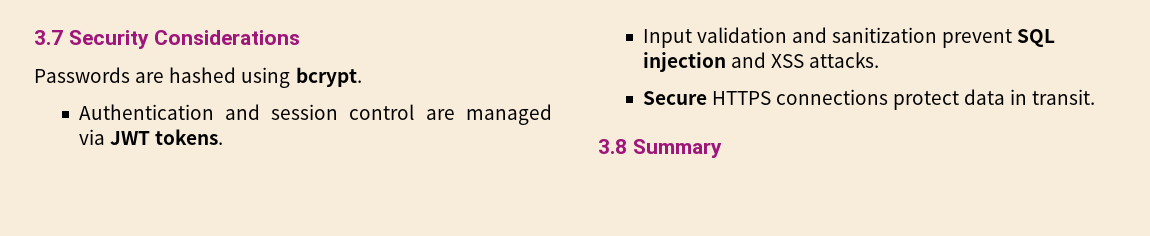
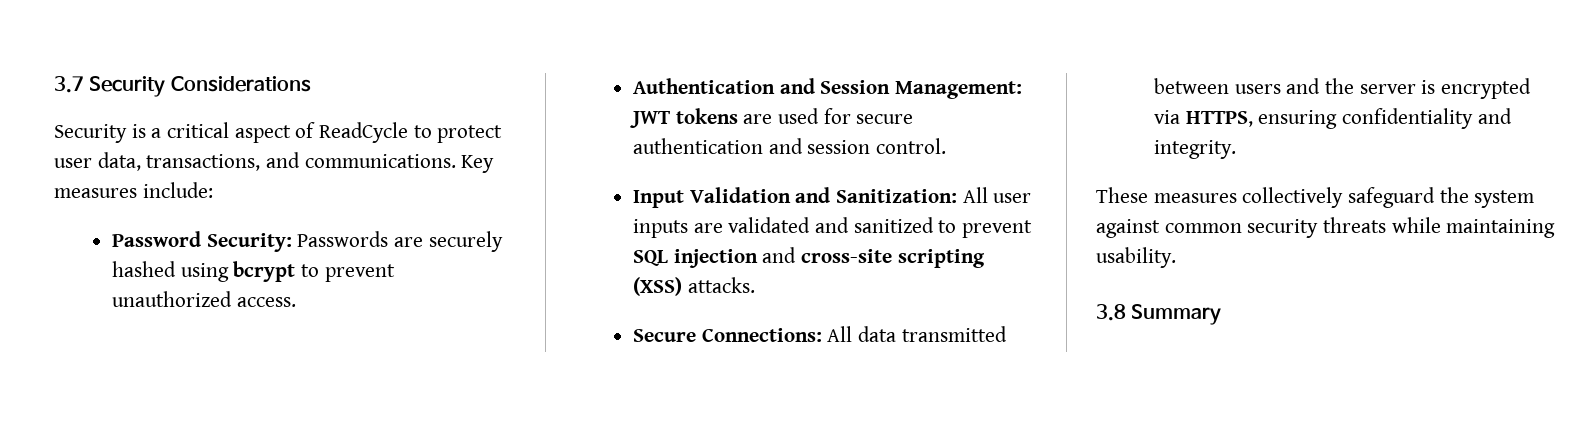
(301, 37) none -> [54,122,503,143] [54,152,495,173] [54,182,213,198] [111,231,292,252] Security is a critical aspect of ReadCycle to protect user data, transactions, and communications. Key measures include: // Password Security:
(165, 77) none -> [428,231,503,252] securely
[295,67,362,87] [78,104,552,125] [78,129,223,145] [642,27,938,48] bcrypt. // Authentication and session control are managed via JWT tokens. // Input validation and sanitization -> [233,261,395,282] [111,291,296,307] [632,78,1022,99] [629,108,914,128] [632,138,946,154] [632,187,1032,208] [632,217,957,238] bcrypt to prevent unauthorized access. // Authentication and Session Management: JWT tokens are used for secure authentication and session control. // Input Validation and Sanitization: All user inputs are validated and sanitized to
[770,54,804,68] XSS -> [800,249,985,268] [632,277,682,296] cross-site scripting (XSS)
[711,89,1096,110] HTTPS connections protect data in transit. -> [701,326,1007,342] [1153,78,1531,99] [1153,108,1512,129] [1153,140,1236,159] [1096,187,1535,208] [1096,217,1556,238] [1096,247,1176,268] Connections: All data transmitted between users and the server is encrypted via HTTPS, ensuring confidentiality and integrity. // These measures collectively safeguard the system against common security threats while maintaining usability.

